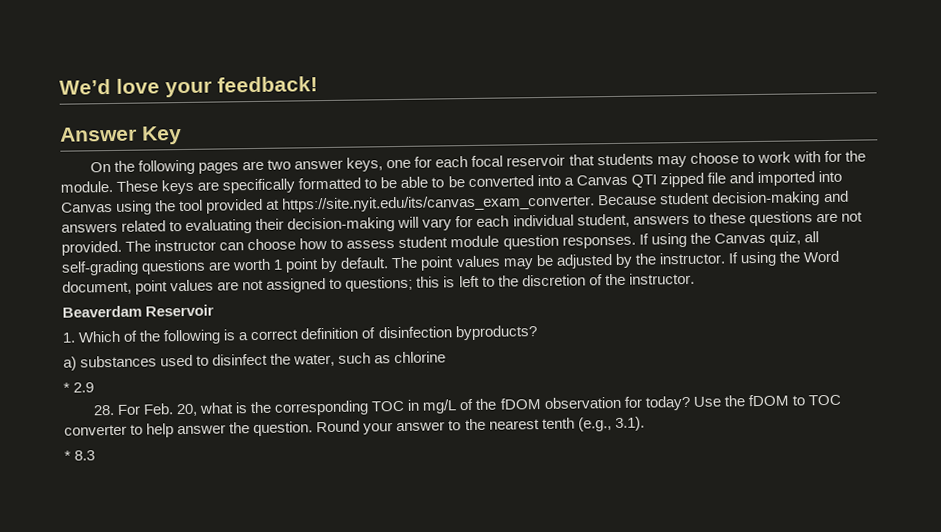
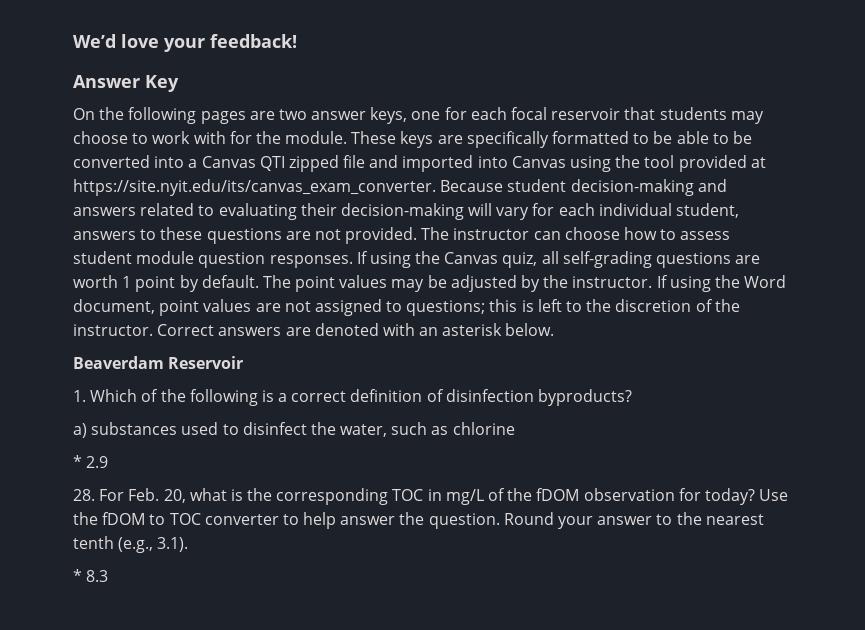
(695, 278) none -> [157,323,555,336] Correct answers are denoted with an asterisk below.

